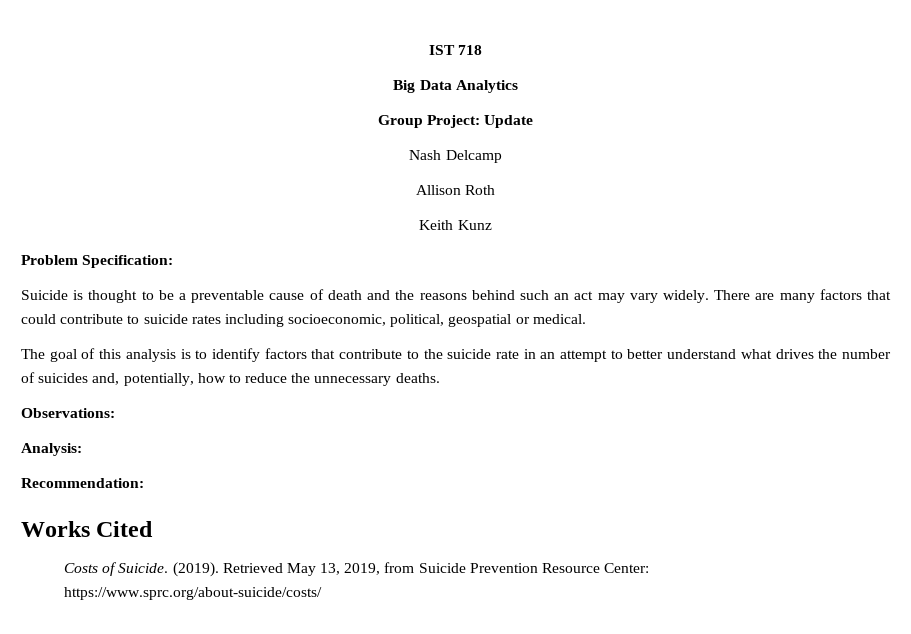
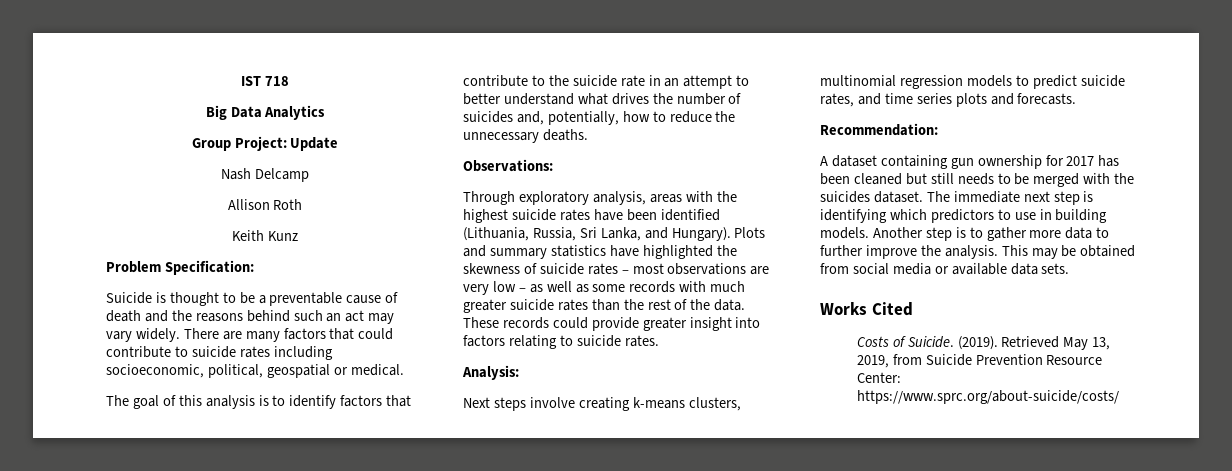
[21,443,82,456] [21,478,144,488] Analysis: // Recommendation: -> [463,191,737,205] [463,209,720,223] [463,227,766,241] [463,245,737,259] [463,263,770,275] [463,281,746,295] [463,299,746,313] [463,317,761,331] [463,335,659,349] [462,365,519,380] [463,397,741,411] [820,75,1125,89] [820,93,1077,107] [820,123,938,136] [820,155,1120,169] [820,173,1135,187] [820,191,1094,205] [820,209,1108,223] [820,227,1110,241] [820,245,1136,259] [820,263,1070,275] Through exploratory analysis, areas with the highest suicide rates have been identified (Lithuania, Russia, Sri Lanka, and Hungary). Plots and summary statistics have highlighted the skewness of suicide rates – most observations are very low – as well as some records with much greater suicide rates than the rest of the data. These records could provide greater insight into factors relating to suicide rates. // Analysis: // Next steps involve creating k-means clusters, multinomial regression models to predict suicide rates, and time series plots and forecasts. // Recommendation: // A dataset containing gun ownership for 2017 has been cleaned but still needs to be merged with the suicides dataset. The immediate next step is identifying which predictors to use in building models. Another step is to gather more data to further improve the analysis. This may be obtained from social media or available data sets.

